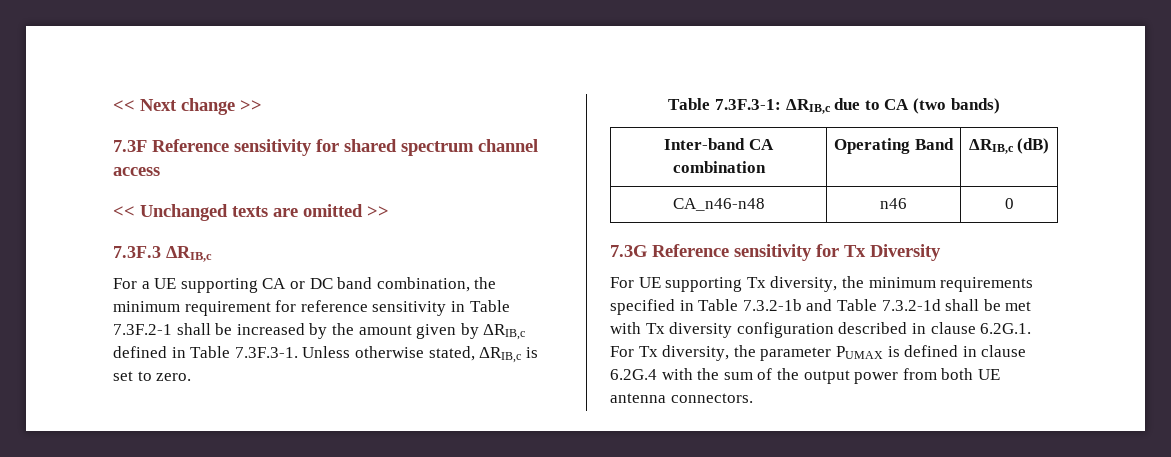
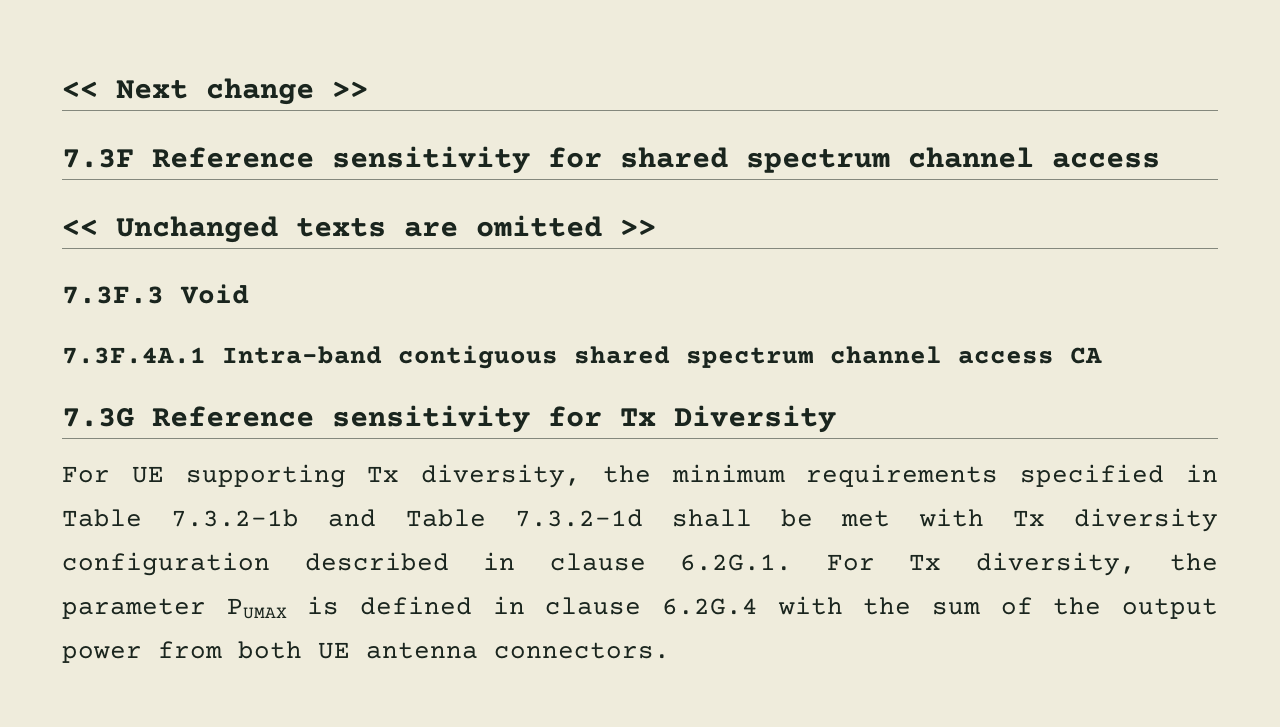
[166,246,212,262] [113,277,497,293] [113,300,510,316] [113,323,526,340] [113,346,538,363] [113,371,192,381] [668,98,1000,114] [664,138,774,150] [672,161,766,173] [834,138,954,154] [968,138,1050,154] [672,198,765,211] [880,198,907,209] [1004,198,1014,209] ΔRIB,c // For a UE supporting CA or DC band combination, the minimum requirement for reference sensitivity in Table 7.3F.2-1 shall be increased by the amount given by ΔRIB,c defined in Table 7.3F.3-1. Unless otherwise stated, ΔRIB,c is set to zero. // Table 7.3F.3-1: ΔRIB,c due to CA (two bands) // Inter-band CA combination | Operating Band | ΔRIB,c (dB) // CA_n46-n48 | n46 | 0 -> [180,284,249,304] [62,345,1102,369] Void // 7.3F.4A.1 Intra-band contiguous shared spectrum channel access CA

